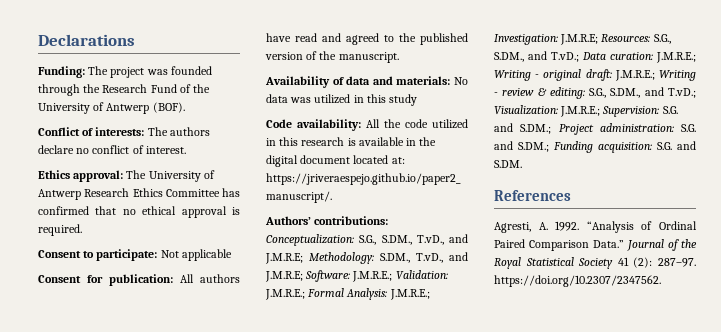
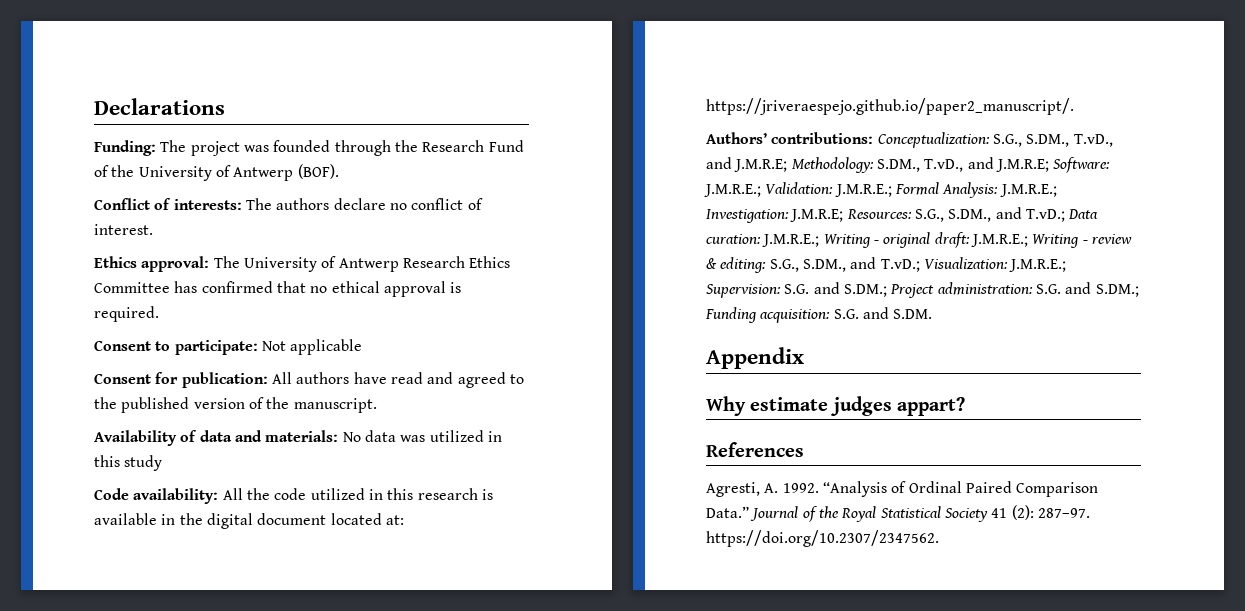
(522, 164) none -> [706,347,804,369] [706,396,966,416] // Appendix // Why estimate judges appart?

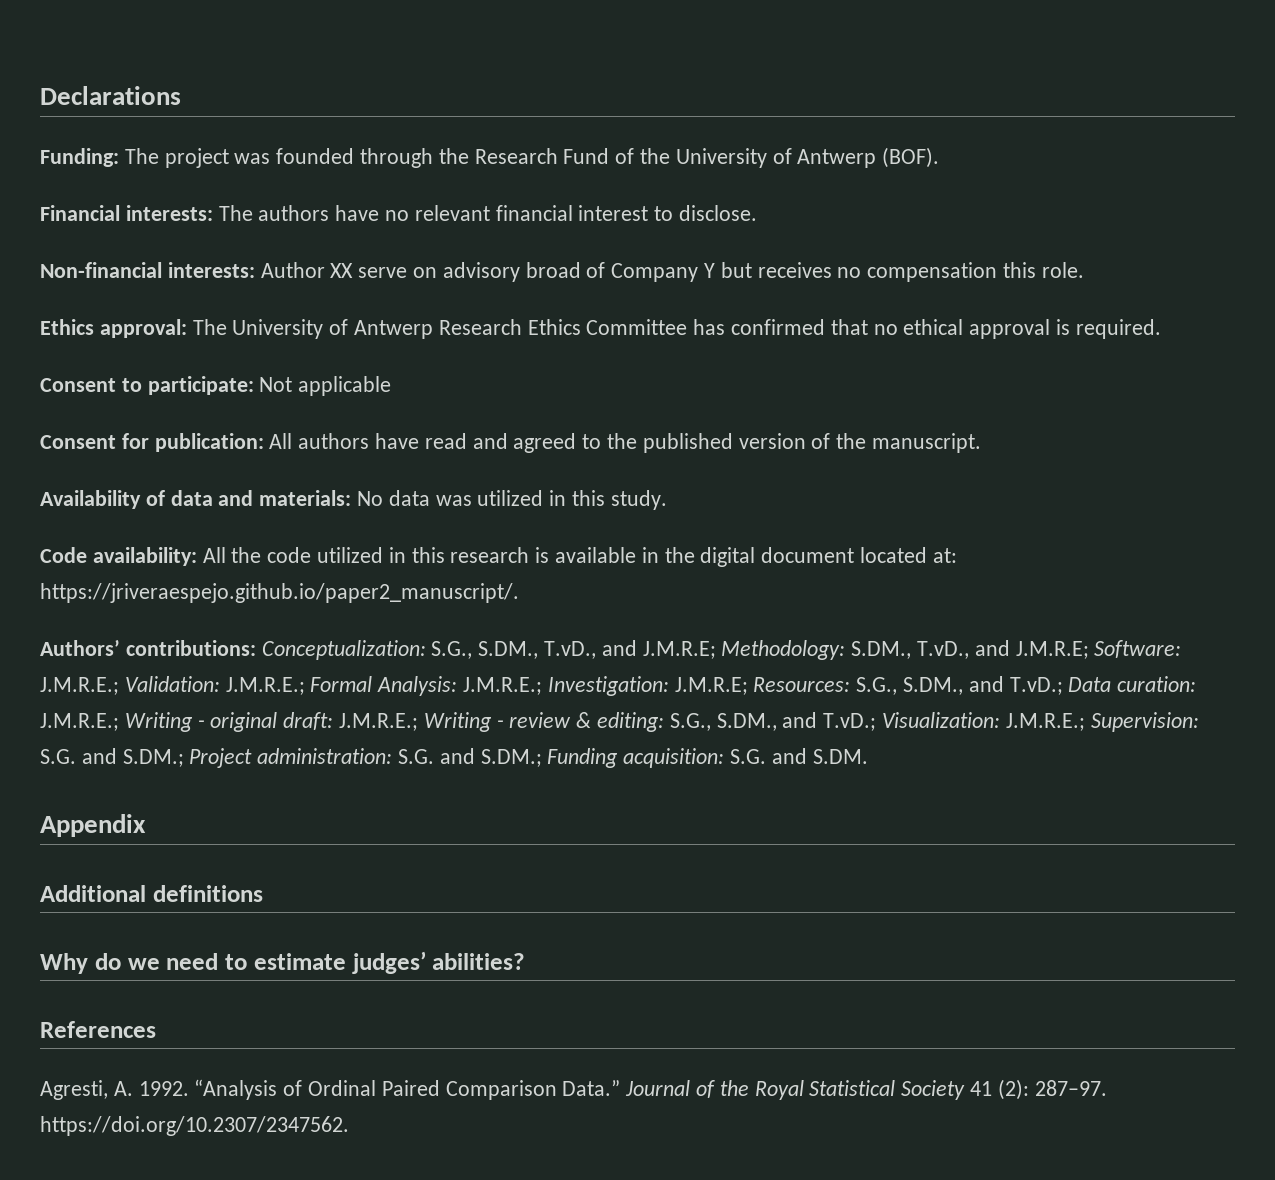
[94,198,172,210] Conflict of -> [40,205,120,221] Financial
[333,198,483,210] [94,224,153,235] declare no conflict of interest. -> [335,205,758,221] [40,262,1084,282] have no relevant financial interest to disclose. // Non-financial interests: Author XX serve on advisory broad of Company Y but receives no compensation this role.
[124,455,163,471] study -> [610,490,667,510] study.
(804, 358) none -> [40,885,263,902] // Additional definitions
[750,396,966,416] estimate judges appart? -> [94,951,526,974] do we need to estimate judges’ abilities?

